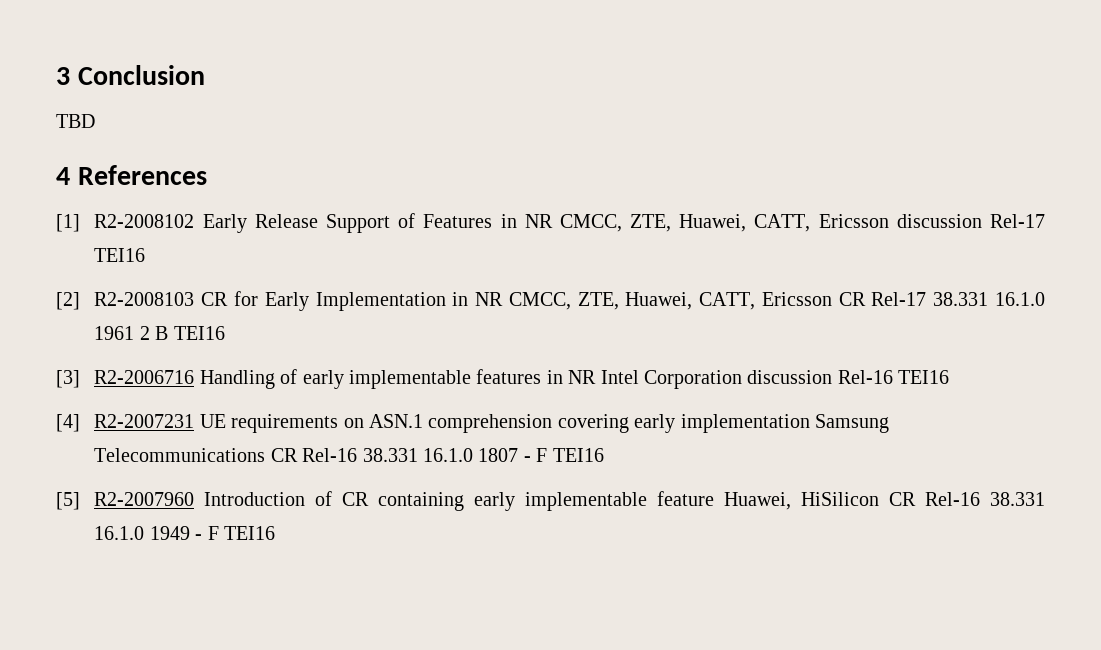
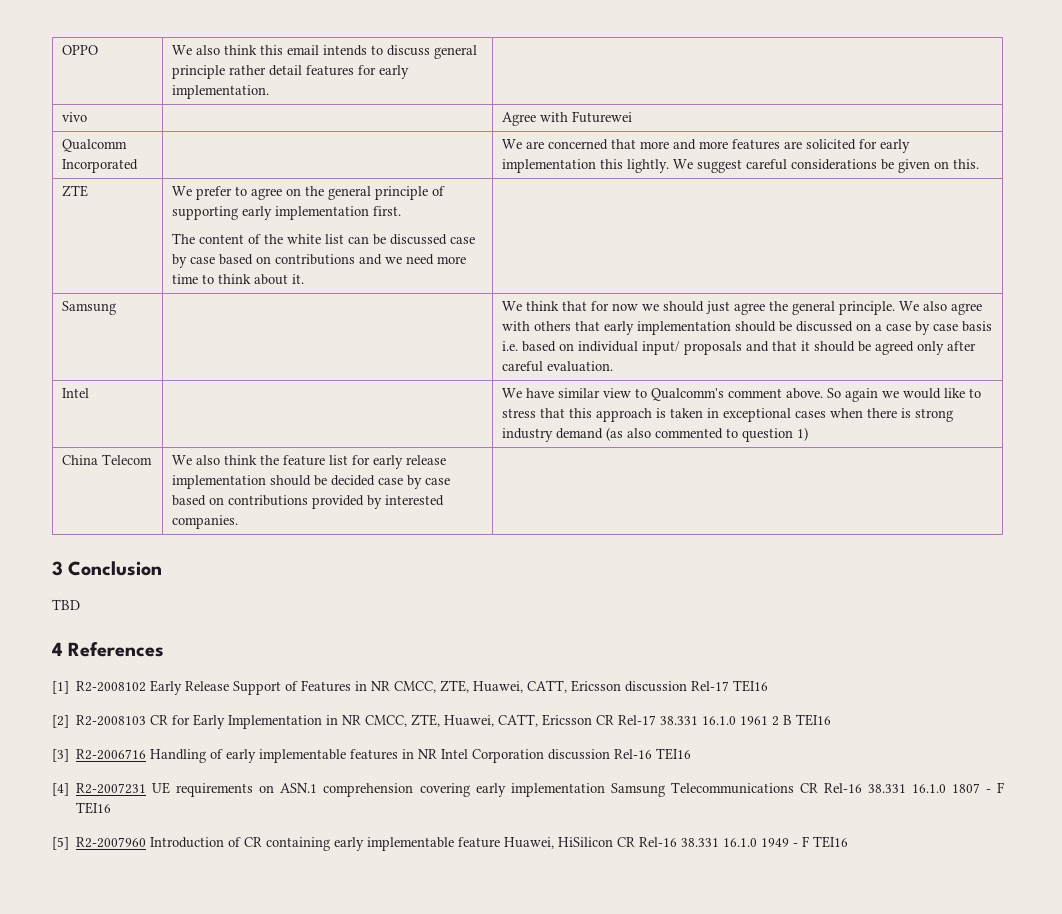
(56, 76) none -> [62,45,99,55] [172,45,478,59] [172,65,410,79] [172,85,270,99] [62,112,88,122] [502,111,633,126] [62,139,128,152] [62,159,139,173] [502,139,911,153] [502,159,980,173] [62,185,89,197] [172,186,446,200] [172,206,402,220] [172,233,476,245] [172,254,467,268] [172,274,305,285] [62,301,117,315] [502,301,983,315] [502,321,993,335] [502,341,977,355] [502,361,614,372] [62,388,90,398] [502,388,982,402] [502,408,954,422] [502,427,809,442] [62,454,153,465] [172,455,447,469] [172,475,451,489] [172,495,445,509] [172,515,239,529] OPPO | We also think this email intends to discuss general principle rather detail features for early implementation. | // vivo | | Agree with Futurewei // Qualcomm Incorporated | | We are concerned that more and more features are solicited for early implementation this lightly. We suggest careful considerations be given on this. // ZTE | We prefer to agree on the general principle of supporting early implementation first. // The content of the white list can be discussed case by case based on contributions and we need more time to think about it. | // Samsung | | We think that for now we should just agree the general principle. We also agree with others that early implementation should be discussed on a case by case basis i.e. based on individual input/ proposals and that it should be agreed only after careful evaluation. // Intel | | We have similar view to Qualcomm's comment above. So again we would like to stress that this approach is taken in exceptional cases when there is strong industry demand (as also commented to question 1) // China Telecom | We also think the feature list for early release implementation should be decided case by case based on contributions provided by interested companies. | //

